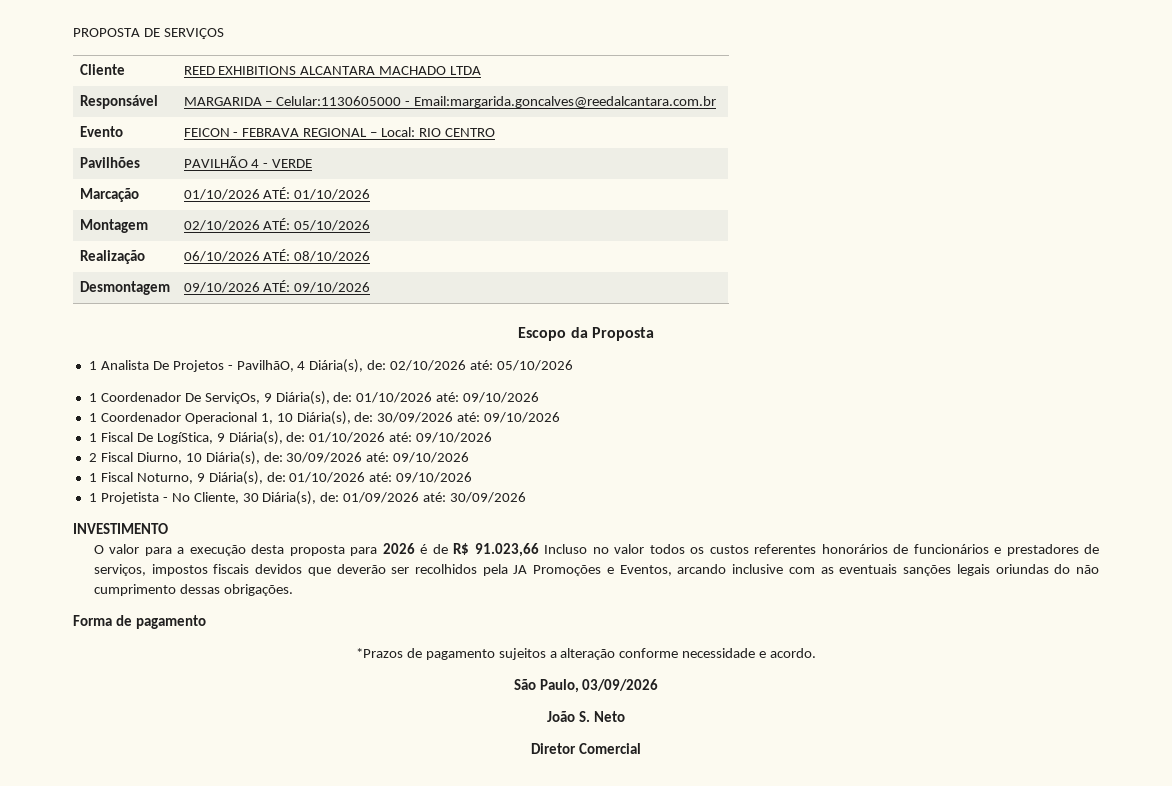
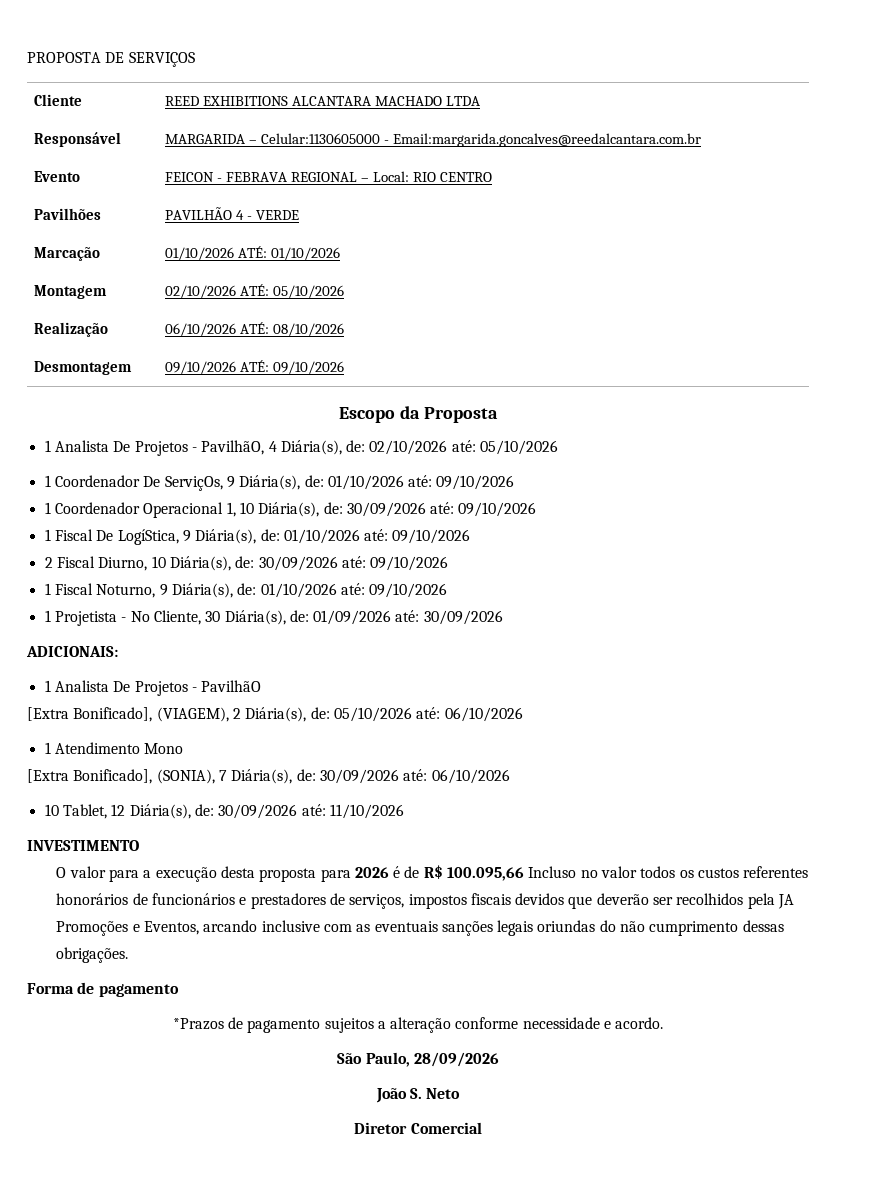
(527, 497) none -> [26,646,118,657] [44,680,262,696] [27,707,523,722] [44,742,184,754] [27,769,510,784] [44,804,404,819] // ADICIONAIS: // 1 Analista De Projetos - PavilhãO // [Extra Bonificado], (VIAGEM), 2 Diária(s), de: 05/10/2026 até: 06/10/2026 // 1 Atendimento Mono // [Extra Bonificado], (SONIA), 7 Diária(s), de: 30/09/2026 até: 06/10/2026 // 10 Tablet, 12 Diária(s), de: 30/09/2026 até: 11/10/2026
[474,543,539,557] 91.023,66 -> [447,867,525,881] 100.095,66
[582,679,659,691] 03/09/2026 -> [413,1052,499,1067] 28/09/2026

